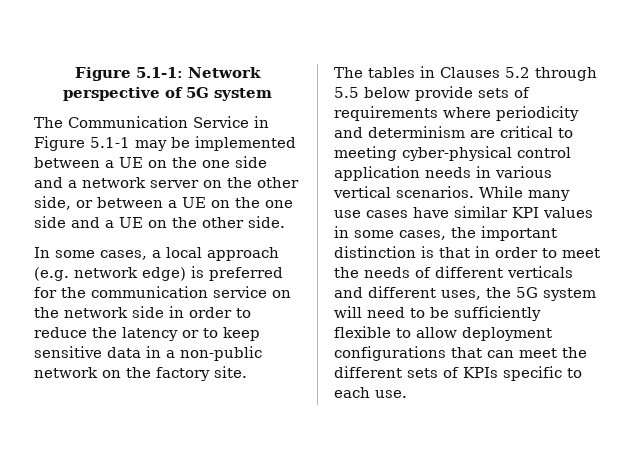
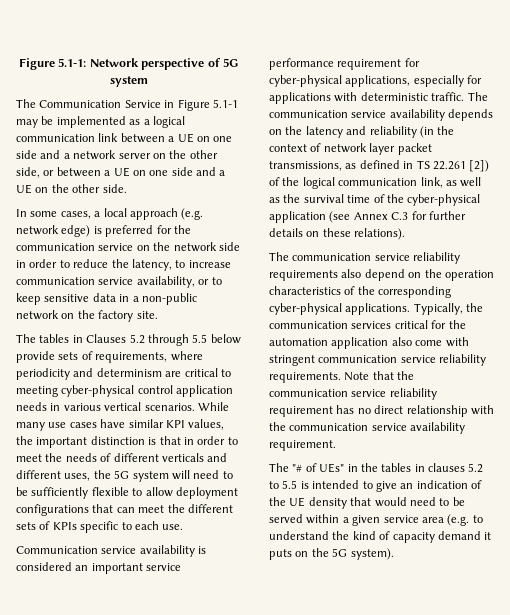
[34,157,197,168] between a UE on the -> [129,116,185,128] [16,133,210,143] as a logical communication link between a UE on
[235,197,260,208] the -> (146, 173) none
[122,327,178,341] latency -> [131,259,231,271] [16,276,195,288] latency, to increase communication service availability,
[334,106,438,121] requirements -> [95,352,168,363] requirements,
[543,207,593,218] [334,226,446,240] values in some cases, -> [188,419,225,430] values,
(407, 394) none -> [16,545,207,557] [16,562,182,574] [269,58,420,70] [269,75,483,87] [269,92,488,104] [269,109,494,121] [269,126,455,138] [269,143,432,155] [269,160,490,172] [269,177,482,189] [269,194,481,206] [269,211,466,223] [269,228,406,240] [269,252,461,264] [269,269,494,281] [269,286,452,298] [269,303,484,315] [269,320,466,329] [269,337,469,349] [269,354,487,366] [269,371,415,383] [269,388,437,400] [269,405,494,417] [269,422,466,434] [269,440,336,451] [269,463,484,473] [269,480,482,492] [269,497,465,509] [269,514,483,526] [269,531,492,543] [269,548,394,560] // Communication service availability is considered an important service performance requirement for cyber-physical applications, especially for applications with deterministic traffic. The communication service availability depends on the latency and reliability (in the context of network layer packet transmissions, as defined in TS 22.261 [2]) of the logical communication link, as well as the survival time of the cyber-physical application (see Annex C.3 for further details on these relations). // The communication service reliability requirements also depend on the operation characteristics of the corresponding cyber-physical applications. Typically, the communication services critical for the automation application also come with stringent communication service reliability requirements. Note that the communication service reliability requirement has no direct relationship with the communication service availability requirement. // The "# of UEs" in the tables in clauses 5.2 to 5.5 is intended to give an indication of the UE density that would need to be served within a given service area (e.g. to understand the kind of capacity demand it puts on the 5G system).

